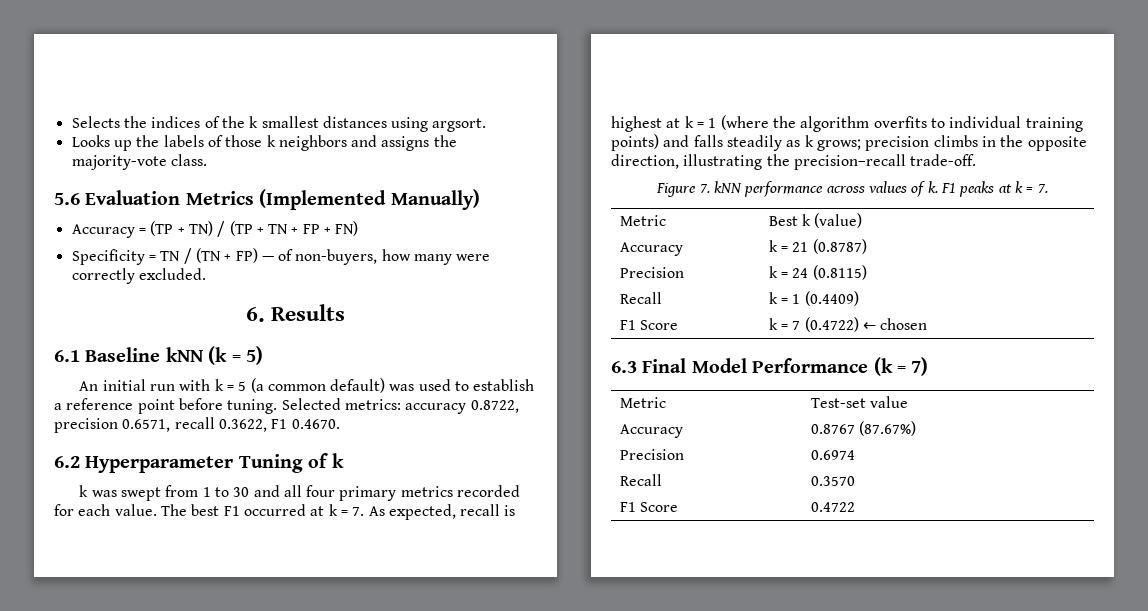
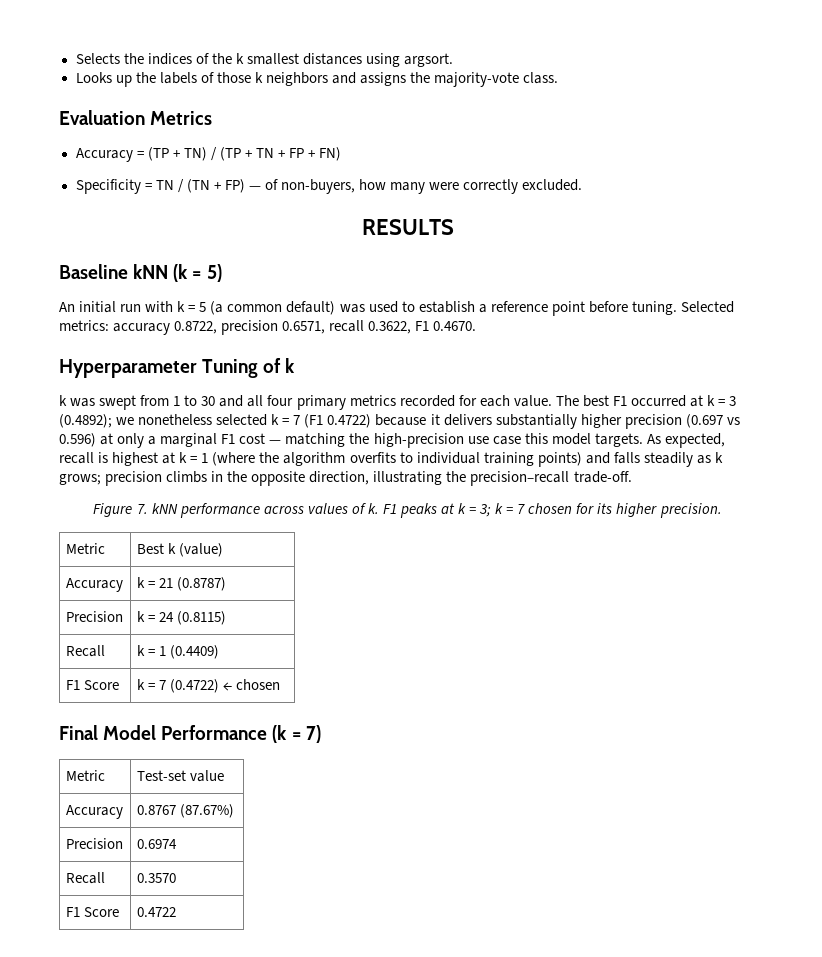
[54,193,80,205] 5.6 -> (559, 78) none
[259,189,480,210] (Implemented Manually) -> (213, 118) none
[245,304,346,322] [54,350,80,362] 6. Results // 6.1 -> [361,219,454,235] RESULTS //
[54,456,80,468] 6.2 -> (477, 326) none
[352,507,365,516] 7. -> [729,396,737,406] [59,414,740,429] [59,433,643,448] 3 (0.4892); we nonetheless selected k = 7 (F1 0.4722) because it delivers substantially higher precision (0.697 vs 0.596) at only a marginal F1 cost — matching the high-precision use case this model targets.
[1037,184,1048,193] 7. -> [479,503,722,518] 3; k = 7 chosen for its higher precision.
[611,361,637,373] 6.3 -> (281, 684) none

